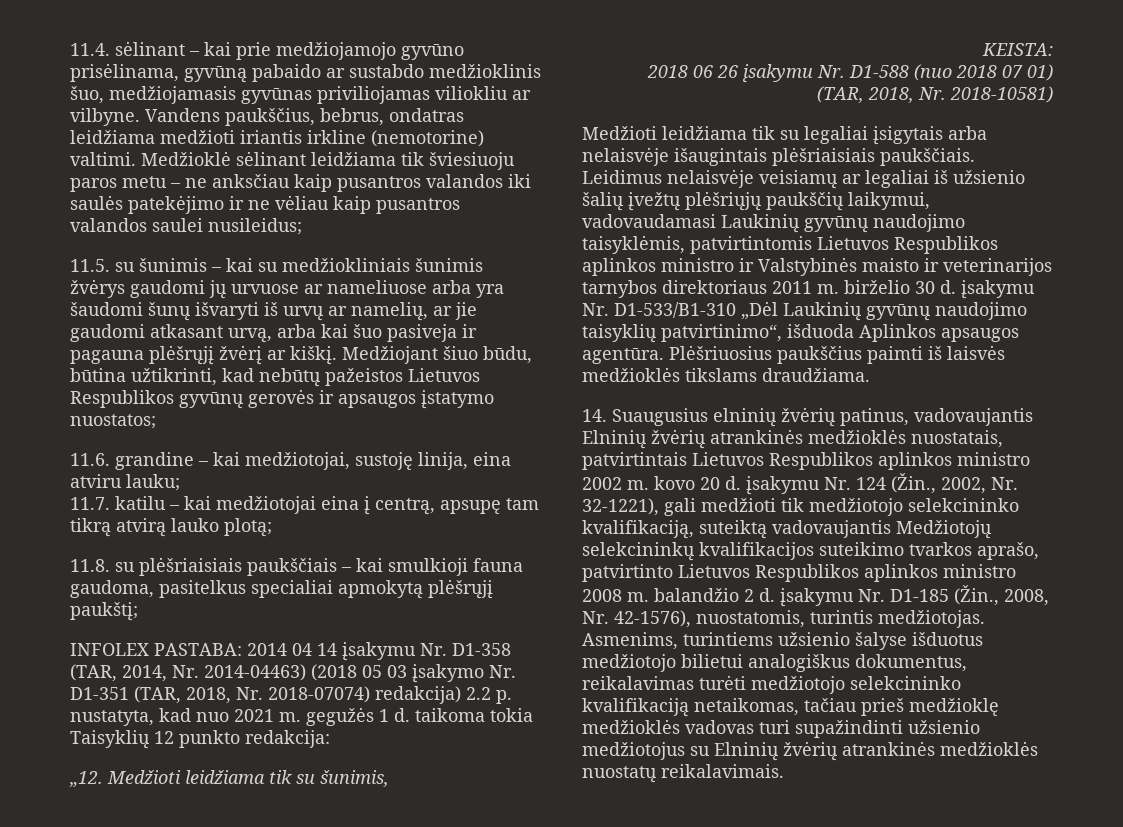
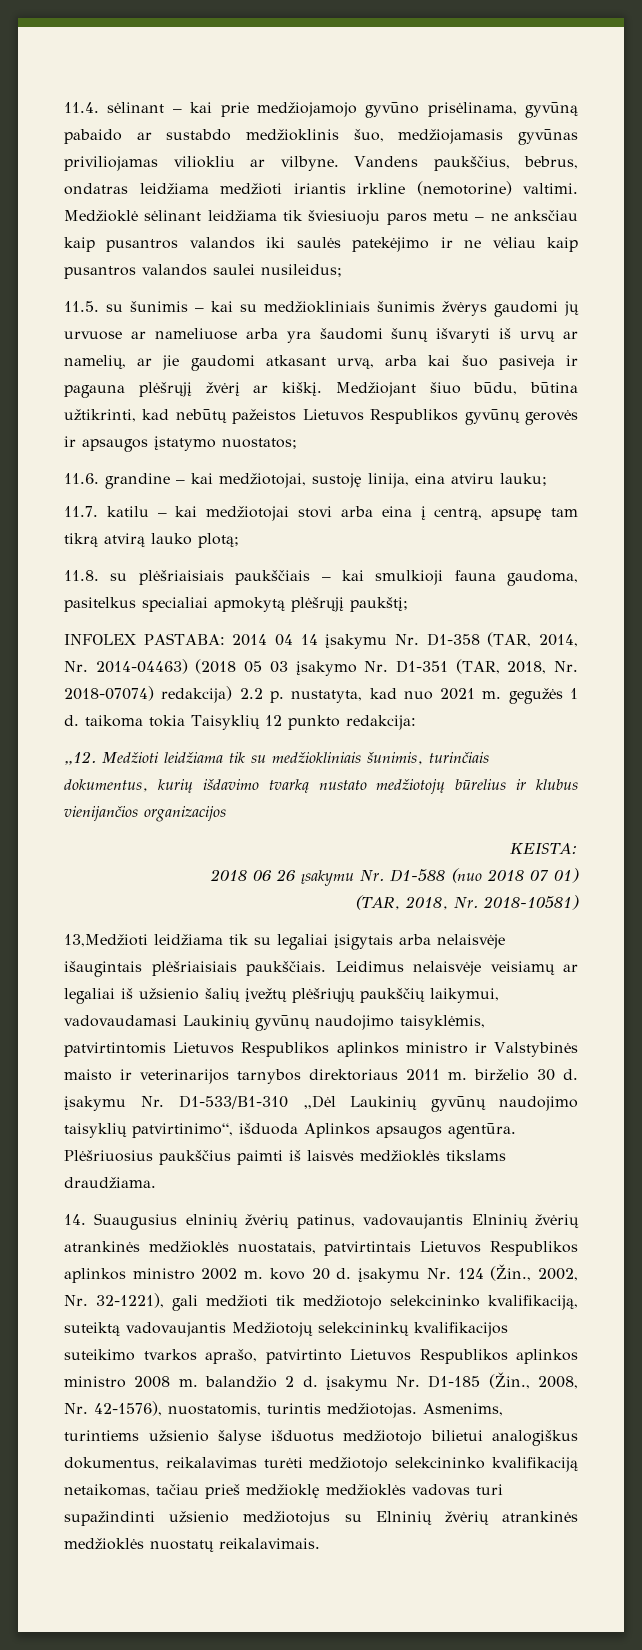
(316, 505) none -> [298,506,373,518] stovi arba
(315, 779) none -> [271,752,361,763] medžiokliniais
(389, 778) none -> [428,752,489,763] [64,779,578,794] [64,806,226,822] turinčiais dokumentus, kurių išdavimo tvarką nustato medžiotojų būrelius ir klubus vienijančios organizacijos
[582,126,657,140] Medžioti -> [64,934,148,947] 13,Medžioti

